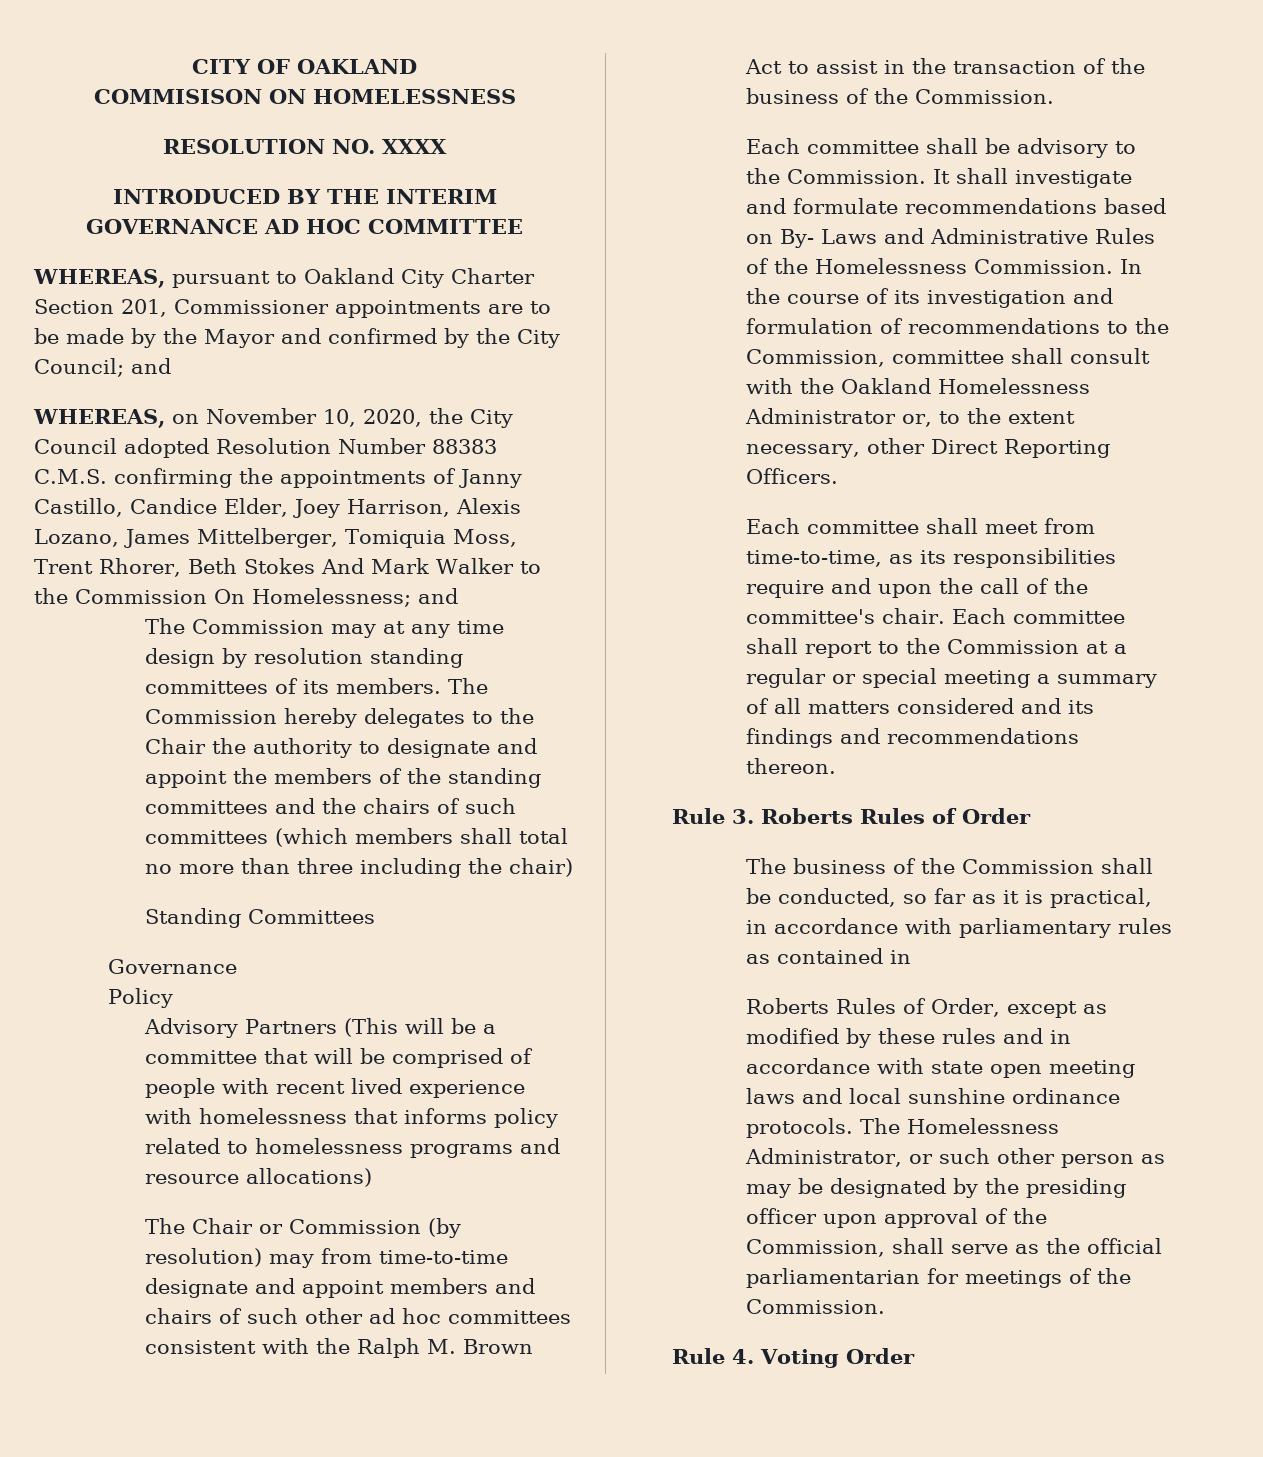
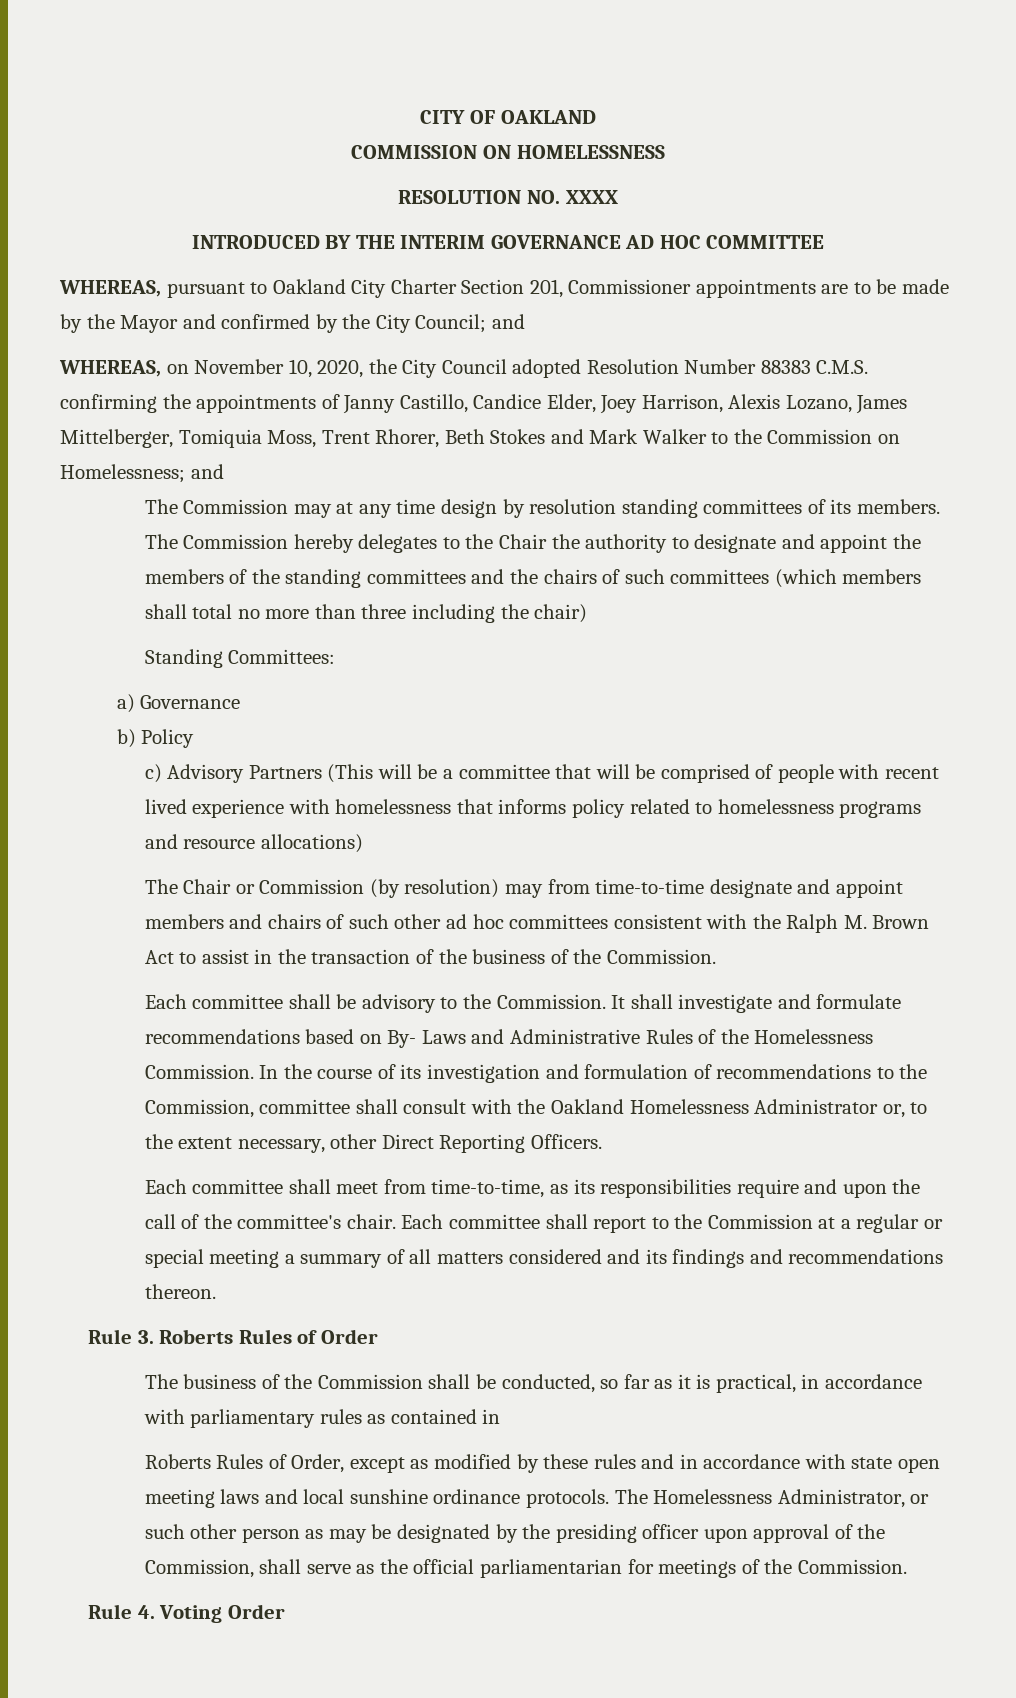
[93,89,262,104] COMMISISON -> [351,145,478,159] COMMISSION
[320,558,364,574] And -> [550,429,584,444] and
[214,589,245,604] On -> [877,434,900,444] on
[248,909,376,924] Committees // -> [228,649,336,664] [116,694,135,713] Committees: // a)
(238, 966) none -> [116,729,136,748] b)
(174, 998) none -> [144,764,162,783] c)

